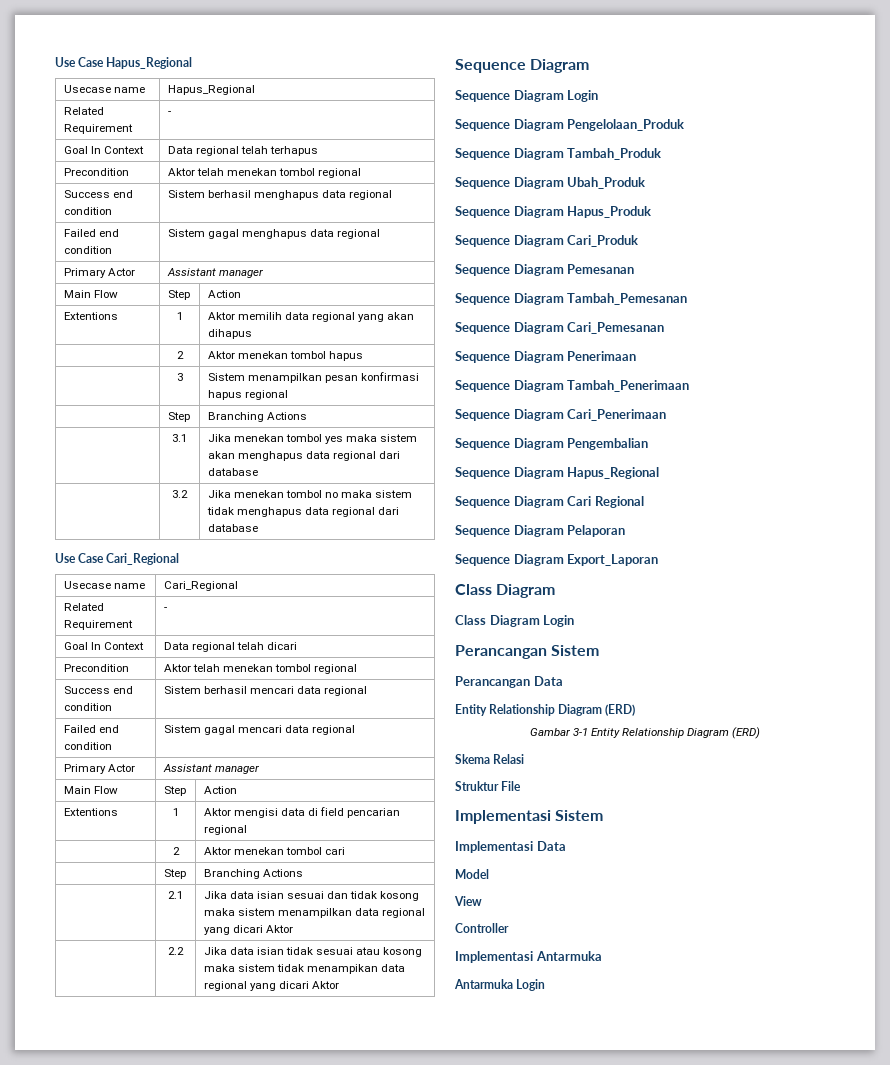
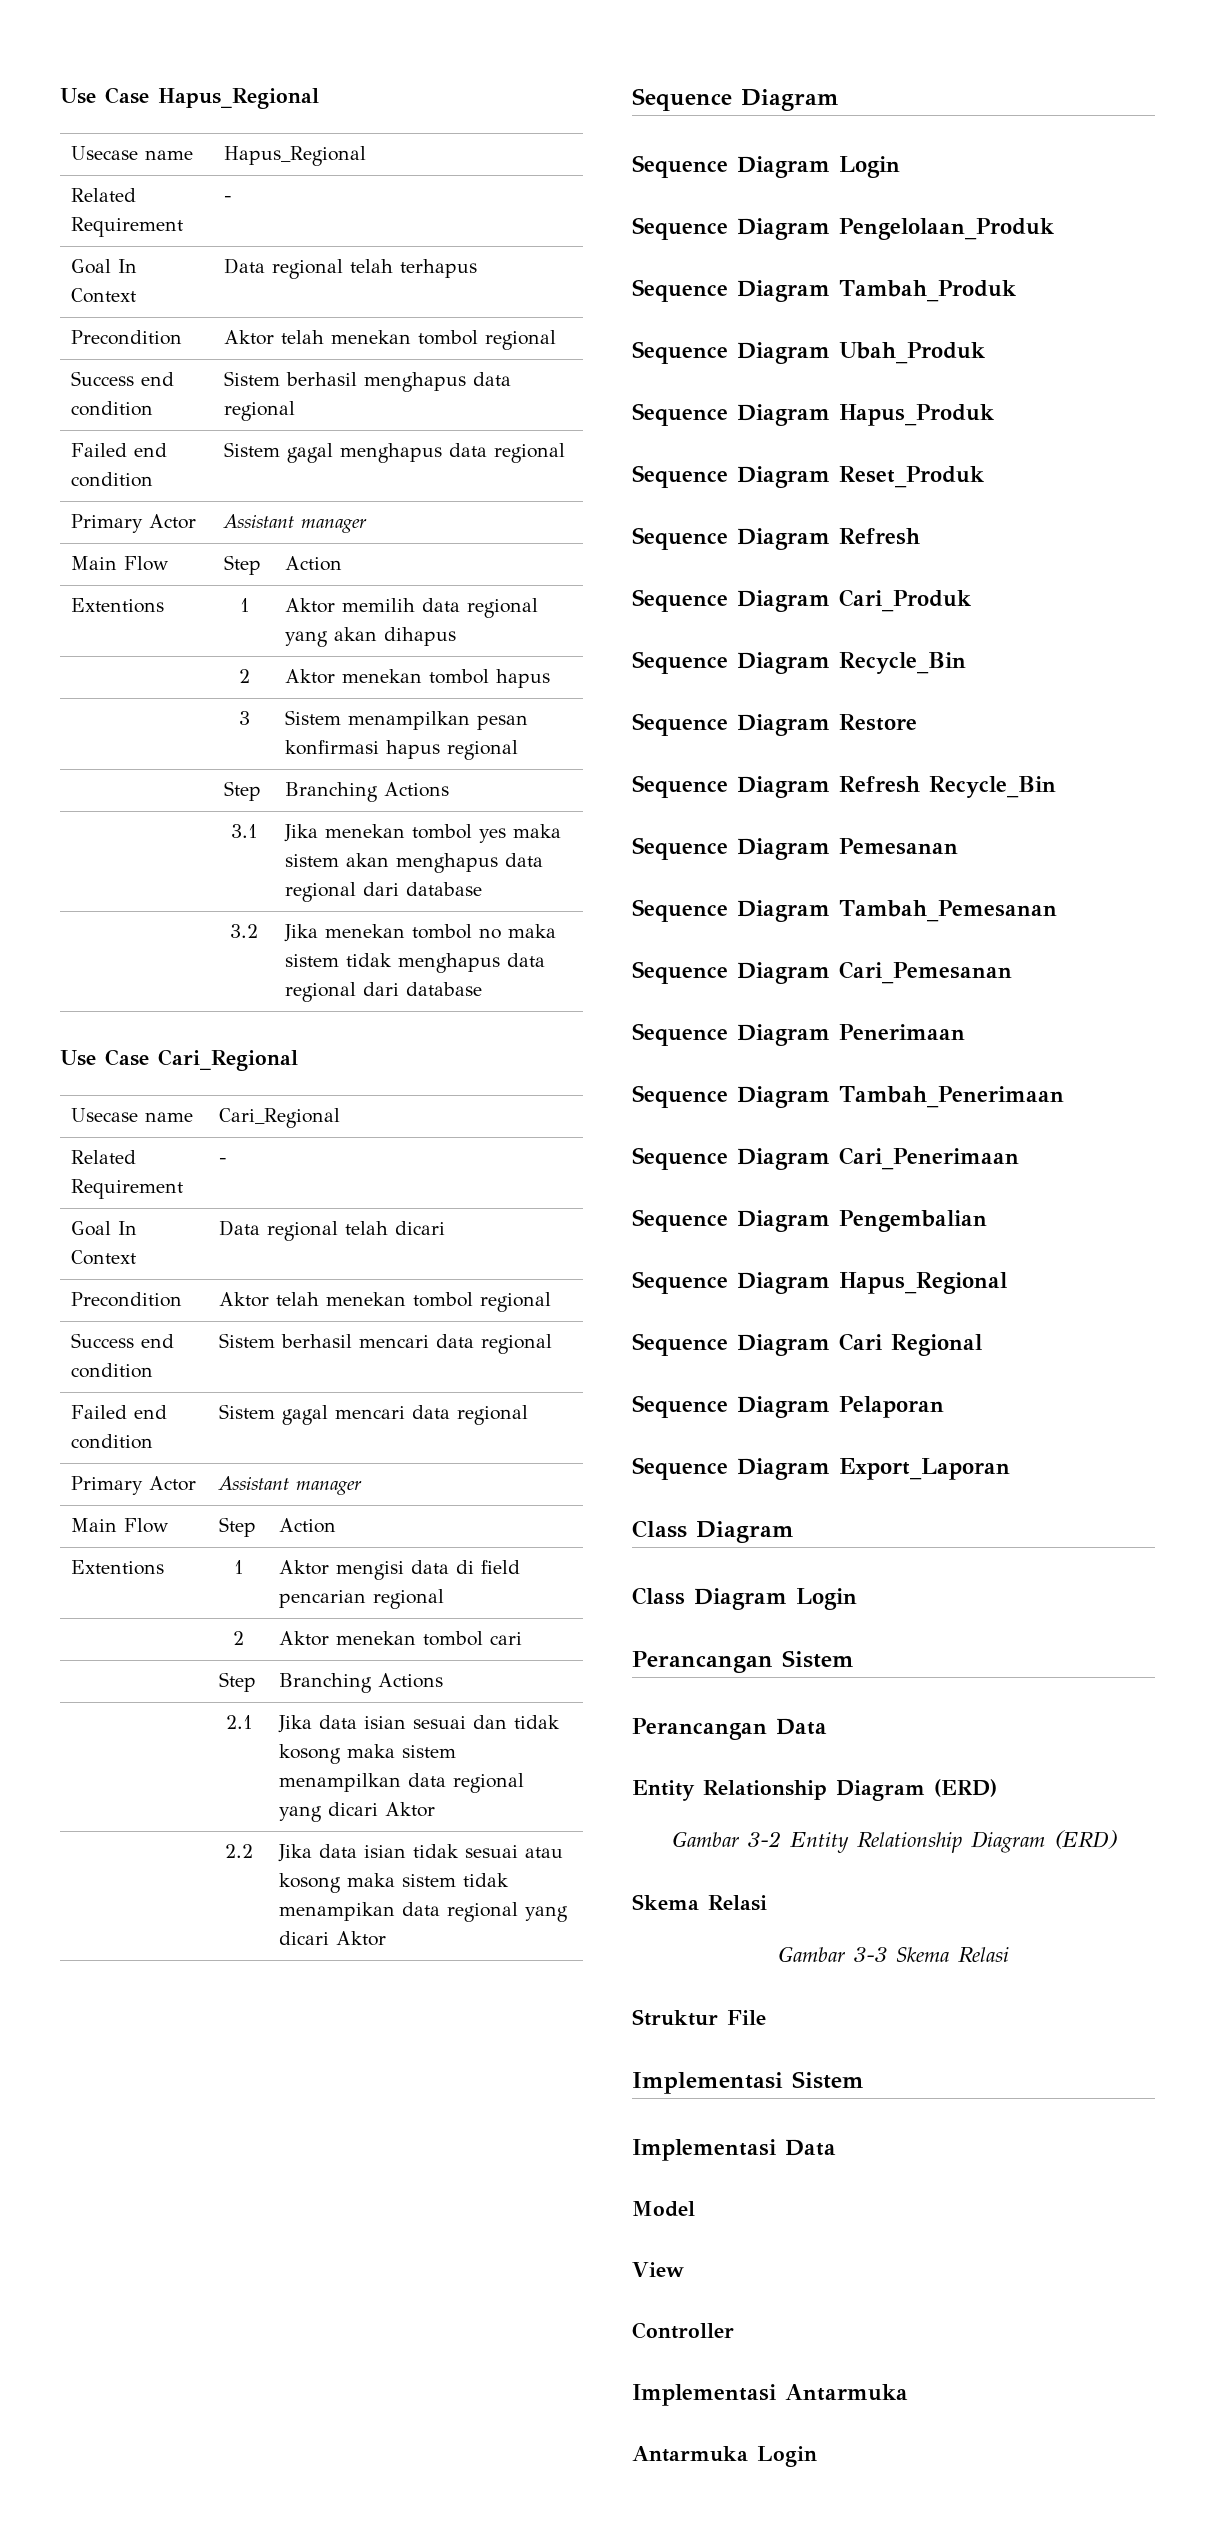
[567,235,639,247] Cari_Produk -> [839,466,984,488] [632,527,920,550] [632,589,971,612] [632,651,966,674] [632,713,917,736] [632,775,1056,798] Reset_Produk // Sequence Diagram Refresh // Sequence Diagram Cari_Produk // Sequence Diagram Recycle_Bin // Sequence Diagram Restore // Sequence Diagram Refresh Recycle_Bin
[572,728,588,736] 3-1 -> [747,1831,781,1847] 3-2
(525, 759) none -> [778,1946,1009,1963] // Gambar 3-3 Skema Relasi

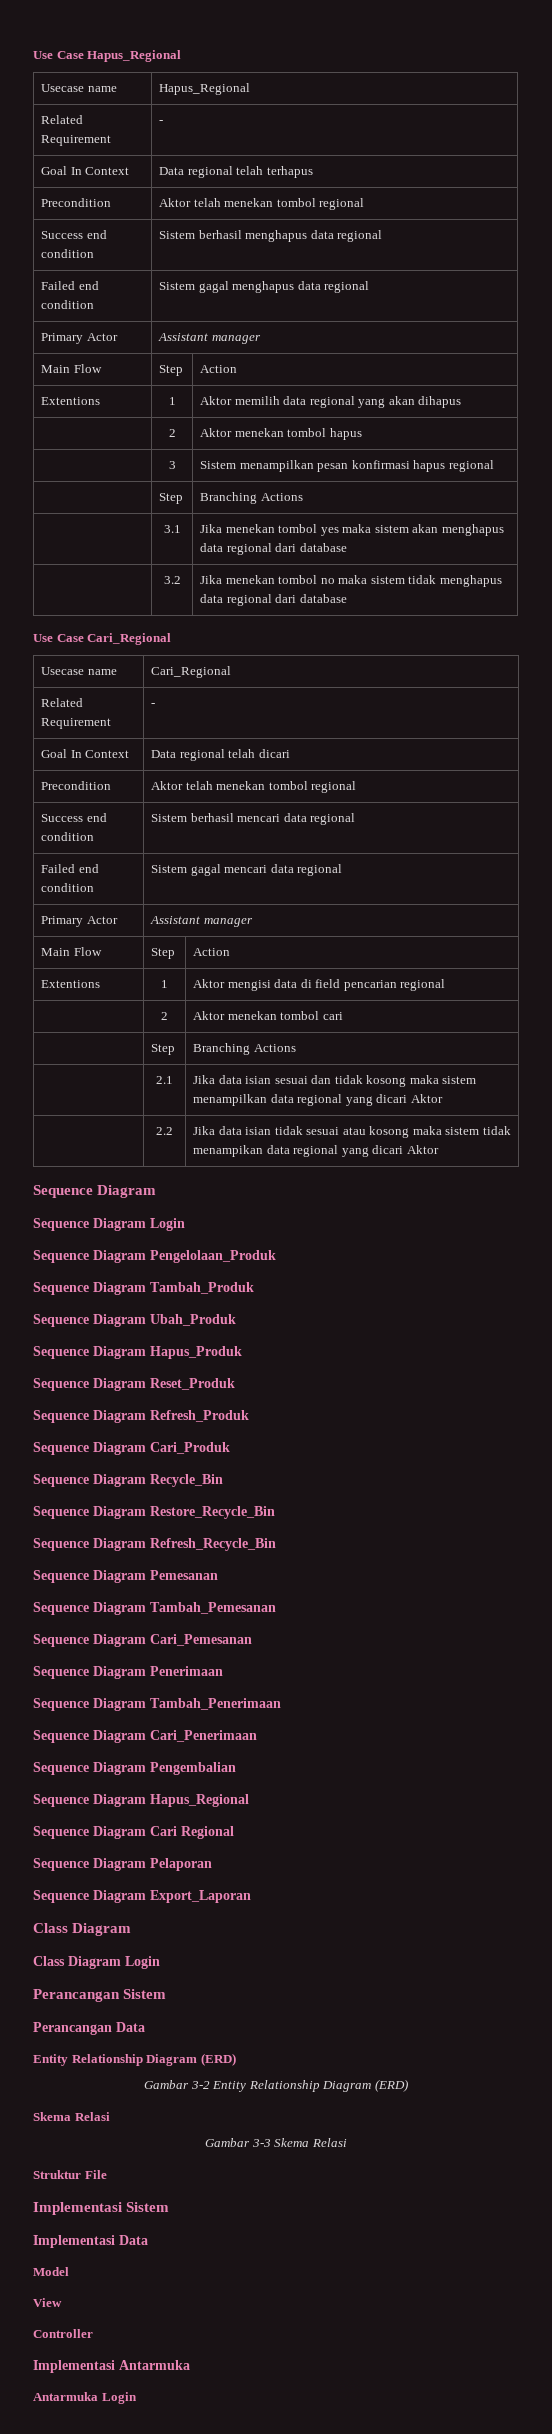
[839,528,920,545] Refresh -> [150,1410,249,1422] Refresh_Produk
[839,714,917,731] [632,775,1056,798] Restore // Sequence Diagram Refresh Recycle_Bin -> [150,1506,275,1519] [33,1538,276,1551] Restore_Recycle_Bin // Sequence Diagram Refresh_Recycle_Bin

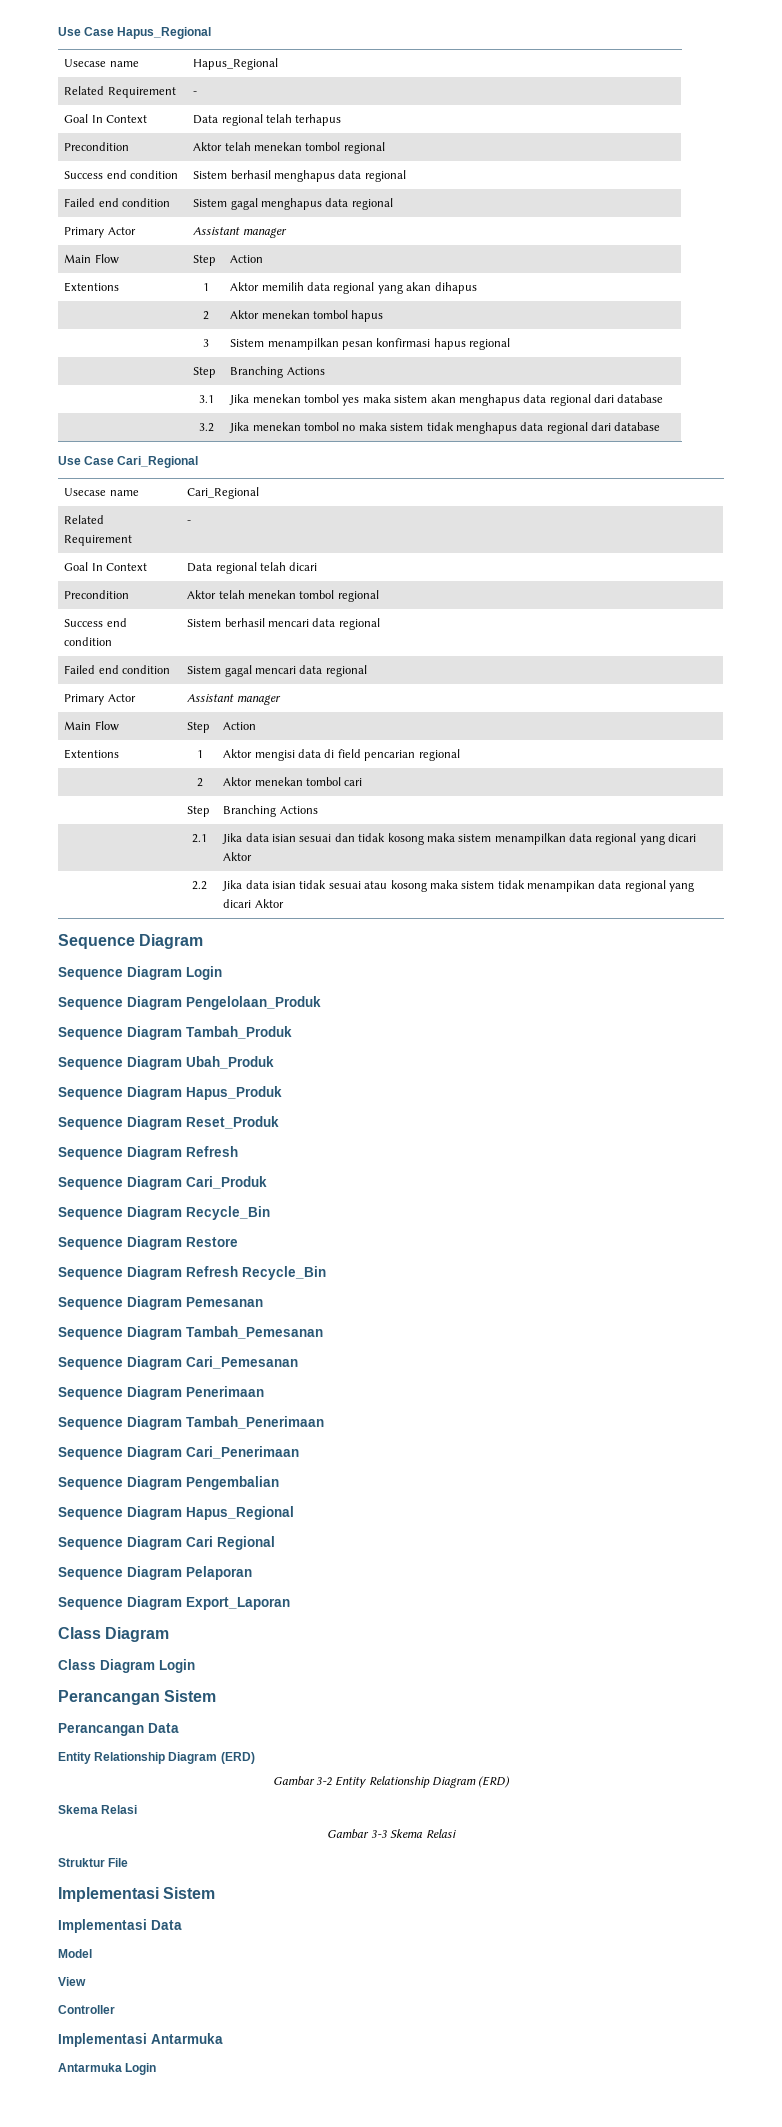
[150,1410,249,1422] Refresh_Produk -> [186,1146,238,1157] Refresh
[150,1506,275,1519] [33,1538,276,1551] Restore_Recycle_Bin // Sequence Diagram Refresh_Recycle_Bin -> [186,1237,238,1247] [58,1266,326,1280] Restore // Sequence Diagram Refresh Recycle_Bin

